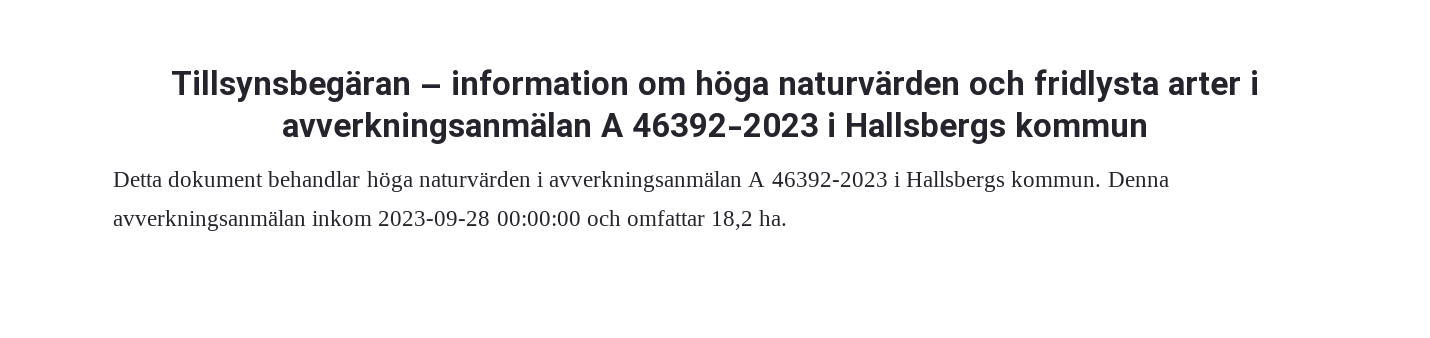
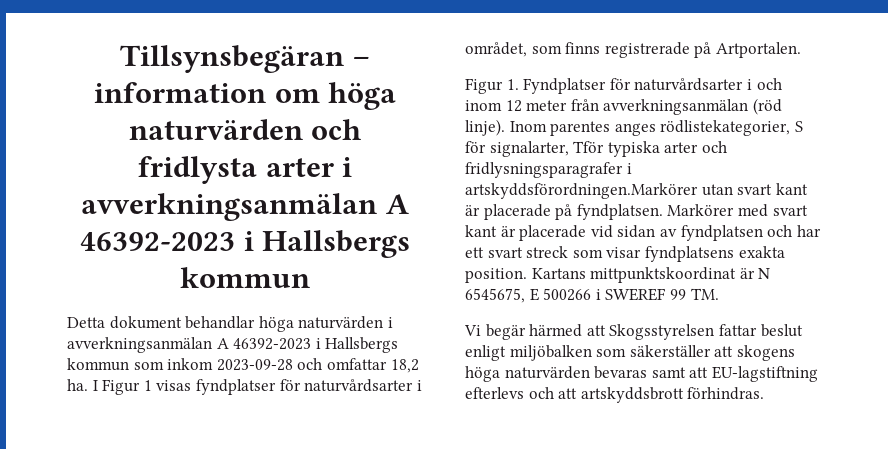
[1011,171,1169,187] [113,210,306,231] kommun. Denna avverkningsanmälan -> [67,358,164,371] kommun som
[496,211,581,226] 00:00:00 -> (293, 365) none
(788, 218) none -> [92,379,422,395] [465,42,801,58] [465,78,782,94] [465,98,782,115] [465,119,803,136] [465,141,727,157] [465,162,632,178] [465,183,808,199] [465,204,808,220] [465,225,821,241] [465,246,785,262] [465,267,771,283] [465,288,719,303] [464,324,803,340] [465,345,795,361] [465,366,818,382] [465,387,765,403] I Figur 1 visas fyndplatser för naturvårdsarter i området, som finns registrerade på Artportalen. // Figur 1. Fyndplatser för naturvårdsarter i och inom 12 meter från avverkningsanmälan (röd linje). Inom parentes anges rödlistekategorier, S för signalarter, Tför typiska arter och fridlysningsparagrafer i artskyddsförordningen.Markörer utan svart kant är placerade på fyndplatsen. Markörer med svart kant är placerade vid sidan av fyndplatsen och har ett svart streck som visar fyndplatsens exakta position. Kartans mittpunktskoordinat är N 6545675, E 500266 i SWEREF 99 TM. // Vi begär härmed att Skogsstyrelsen fattar beslut enligt miljöbalken som säkerställer att skogens höga naturvärden bevaras samt att EU-lagstiftning efterlevs och att artskyddsbrott förhindras.

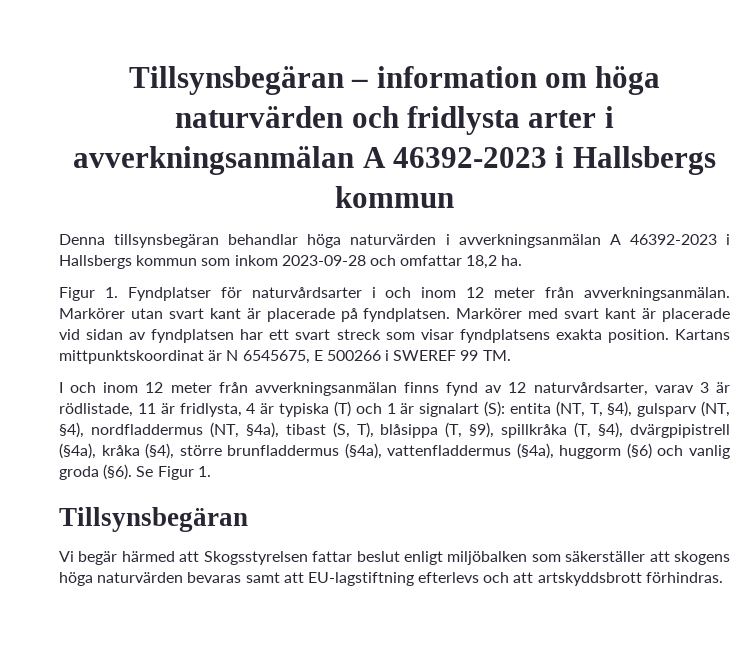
[67,316,182,329] Detta dokument -> [59,234,220,248] Denna tillsynsbegäran
[92,379,422,395] [465,42,801,58] I Figur 1 visas fyndplatser för naturvårdsarter i området, som finns registrerade på Artportalen. -> (523, 260) none
[603,98,782,115] [465,119,803,136] [465,141,727,157] [465,162,632,178] [465,183,698,199] avverkningsanmälan (röd linje). Inom parentes anges rödlistekategorier, S för signalarter, Tför typiska arter och fridlysningsparagrafer i artskyddsförordningen.Markörer -> [584,287,731,301] [59,308,125,319] avverkningsanmälan. Markörer
[767,225,793,237] och -> (235, 336) none
(719, 294) none -> [59,382,730,396] [59,401,730,417] [59,422,730,438] [59,443,730,459] [59,464,211,480] [59,507,248,532] // I och inom 12 meter från avverkningsanmälan finns fynd av 12 naturvårdsarter, varav 3 är rödlistade, 11 är fridlysta, 4 är typiska (T) och 1 är signalart (S): entita (NT, T, §4), gulsparv (NT, §4), nordfladdermus (NT, §4a), tibast (S, T), blåsippa (T, §9), spillkråka (T, §4), dvärgpipistrell (§4a), kråka (§4), större brunfladdermus (§4a), vattenfladdermus (§4a), huggorm (§6) och vanlig groda (§6). Se Figur 1. // Tillsynsbegäran

